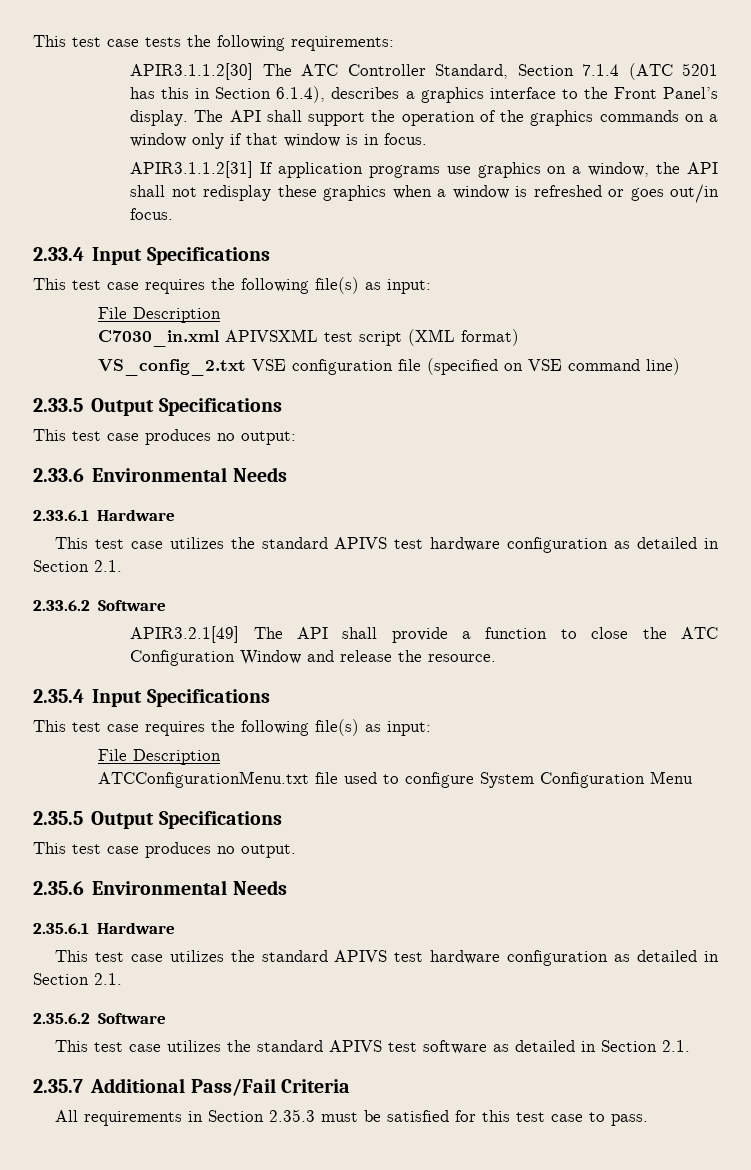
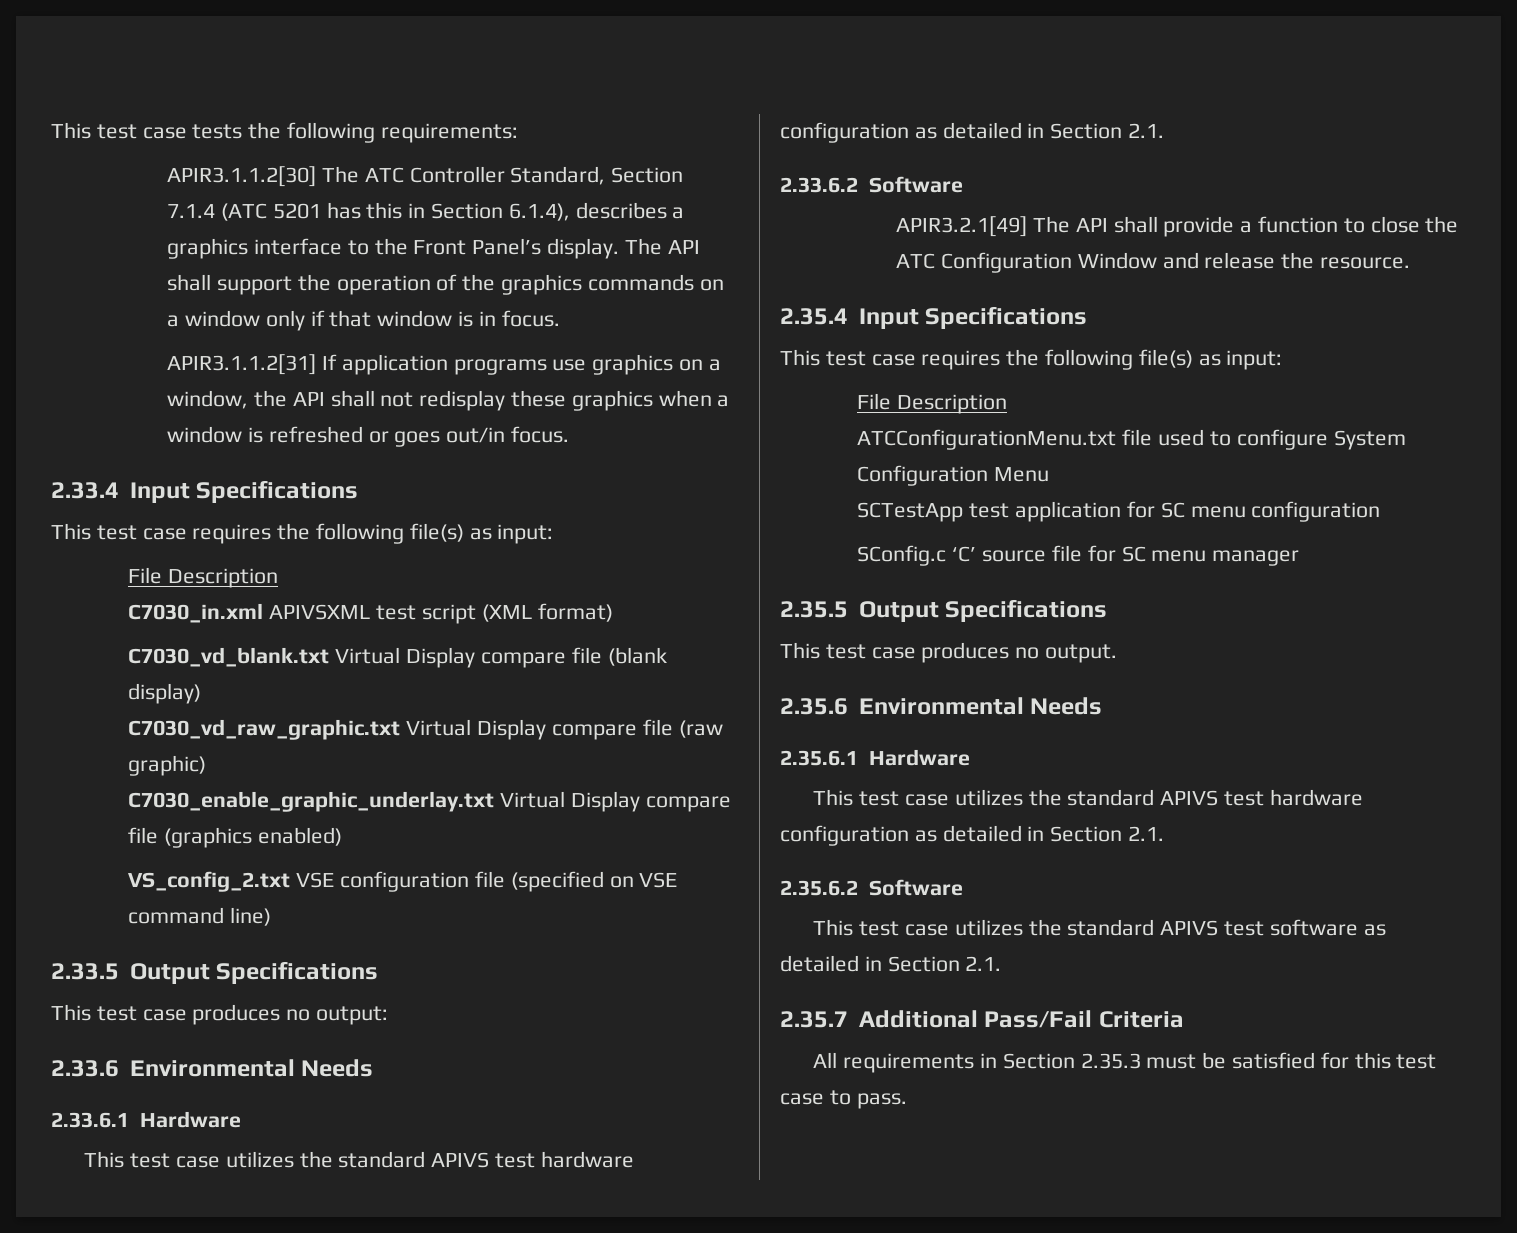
(519, 337) none -> [128,647,667,668] [128,683,202,704] [128,719,723,740] [128,755,207,776] [128,791,731,812] [128,827,343,848] // C7030_vd_blank.txt Virtual Display compare file (blank display) // C7030_vd_raw_graphic.txt Virtual Display compare file (raw graphic) // C7030_enable_graphic_underlay.txt Virtual Display compare file (graphics enabled)
(693, 777) none -> [857,501,1381,522] [857,545,1300,566] // SCTestApp test application for SC menu configuration // SConfig.c ‘C’ source file for SC menu manager

